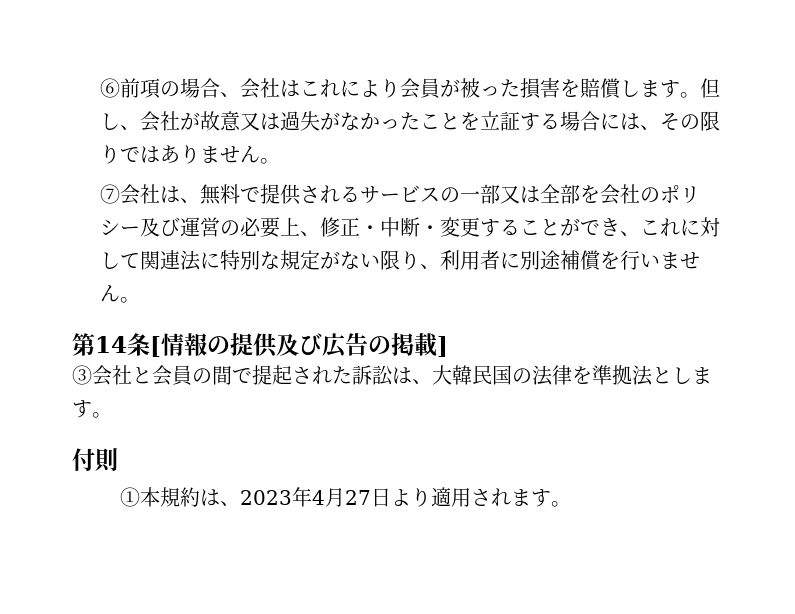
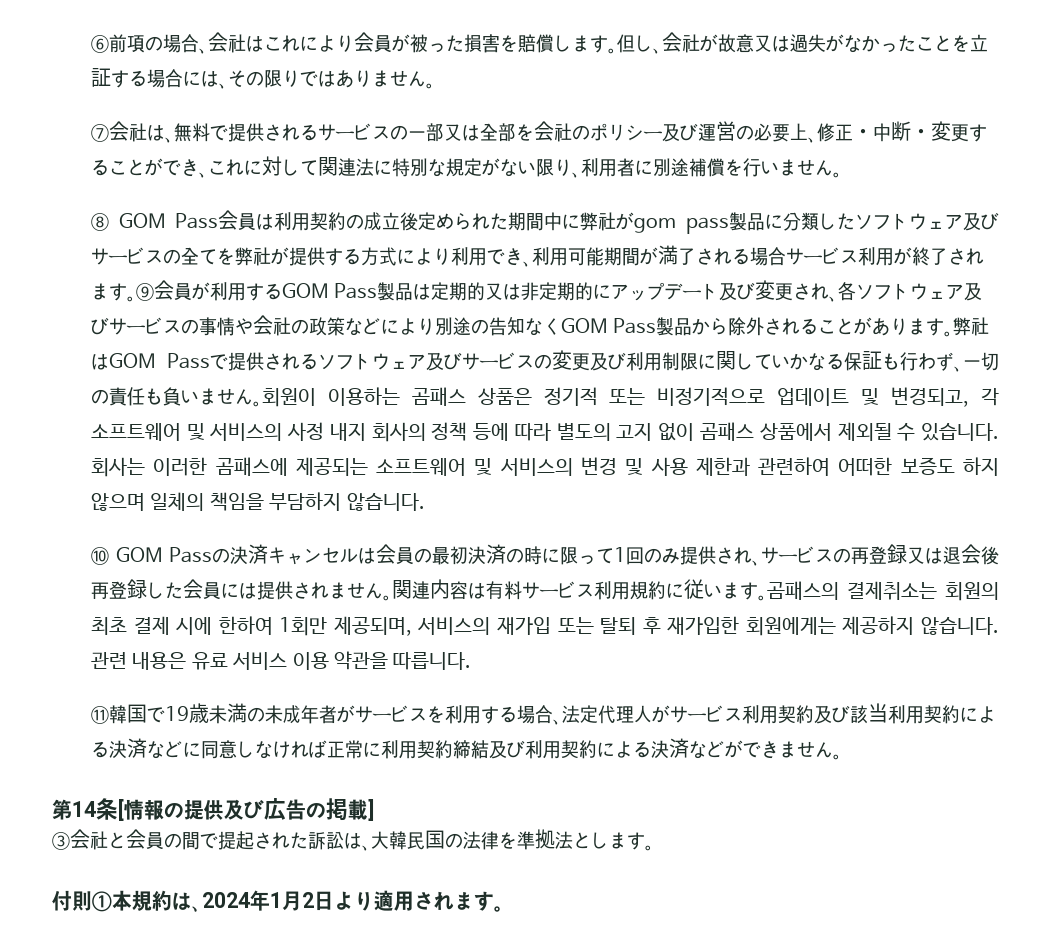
(141, 300) none -> [90,210,999,234] [90,245,984,267] [90,280,983,302] [90,315,990,337] [90,350,999,372] [90,387,999,407] [90,422,999,442] [90,457,999,477] [90,492,425,511] [90,544,999,566] [90,579,999,601] [90,616,999,636] [90,651,472,670] [90,703,996,725] [90,738,842,760] // ⑧ GOM Pass会員は利用契約の成立後定められた期間中に弊社がgom pass製品に分類したソフトウェア及びサービスの全てを弊社が提供する方式により利用でき、利用可能期間が満了される場合サービス利用が終了されます。⑨会員が利用するGOM Pass製品は定期的又は非定期的にアップデート及び変更され、各ソフトウェア及びサービスの事情や会社の政策などにより別途の告知なくGOM Pass製品から除外されることがあります。弊社はGOM Passで提供されるソフトウェア及びサービスの変更及び利用制限に関していかなる保証も行わず、一切の責任も負いません。회원이 이용하는 곰패스 상품은 정기적 또는 비정기적으로 업데이트 및 변경되고, 각 소프트웨어 및 서비스의 사정 내지 회사의 정책 등에 따라 별도의 고지 없이 곰패스 상품에서 제외될 수 있습니다. 회사는 이러한 곰패스에 제공되는 소프트웨어 및 서비스의 변경 및 사용 제한과 관련하여 어떠한 보증도 하지 않으며 일체의 책임을 부담하지 않습니다. // ⑩ GOM Passの決済キャンセルは会員の最初決済の時に限って1回のみ提供され、サービスの再登録又は退会後再登録した会員には提供されません。関連内容は有料サービス利用規約に従います。곰패스의 결제취소는 회원의 최초 결제 시에 한하여 1회만 제공되며, 서비스의 재가입 또는 탈퇴 후 재가입한 회원에게는 제공하지 않습니다. 관련 내용은 유료 서비스 이용 약관을 따릅니다. // ⑪韓国で19歳未満の未成年者がサービスを利用する場合、法定代理人がサービス利用契約及び該当利用契約による決済などに同意しなければ正常に利用契約締結及び利用契約による決済などができません。
(118, 460) // -> (92, 901) none
[239,487,371,507] 2023年4月27 -> [202,890,314,911] 2024年1月2

